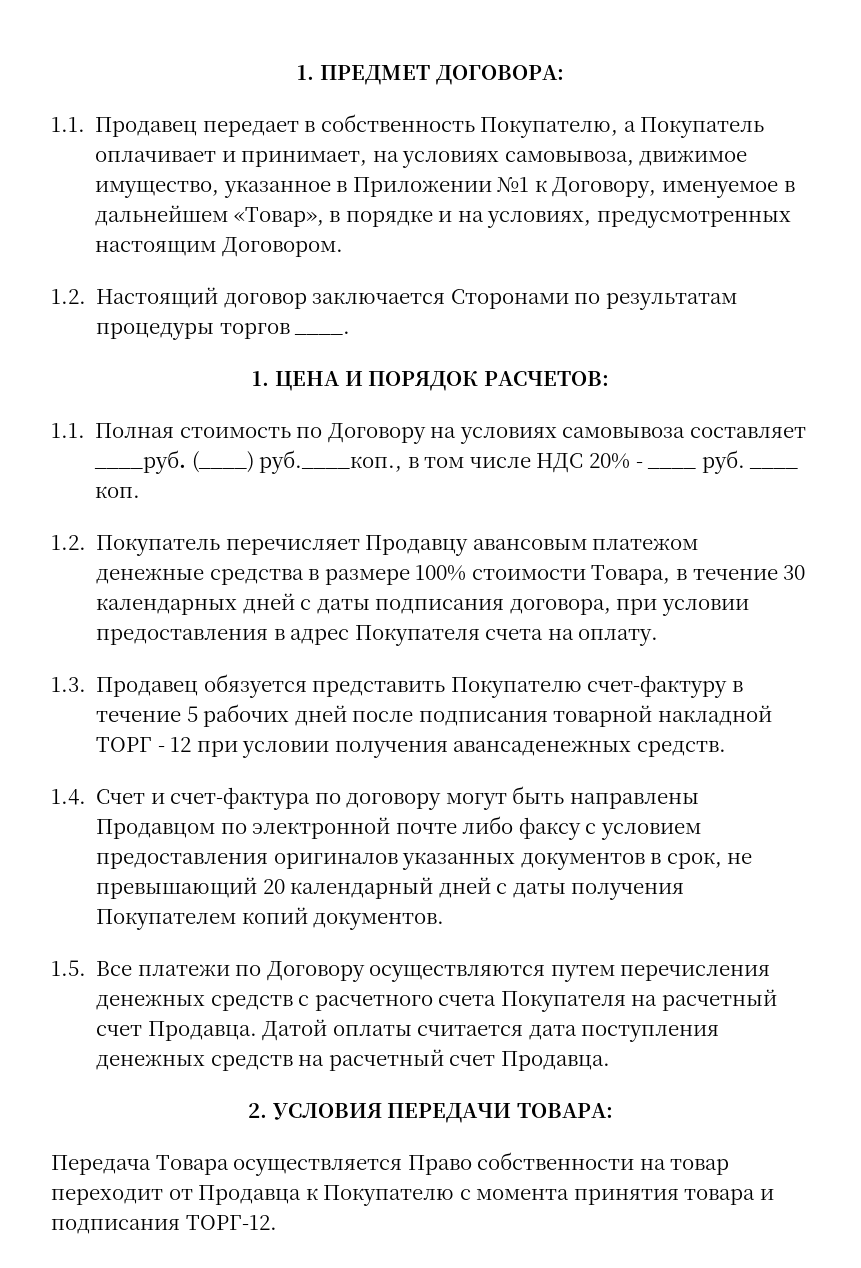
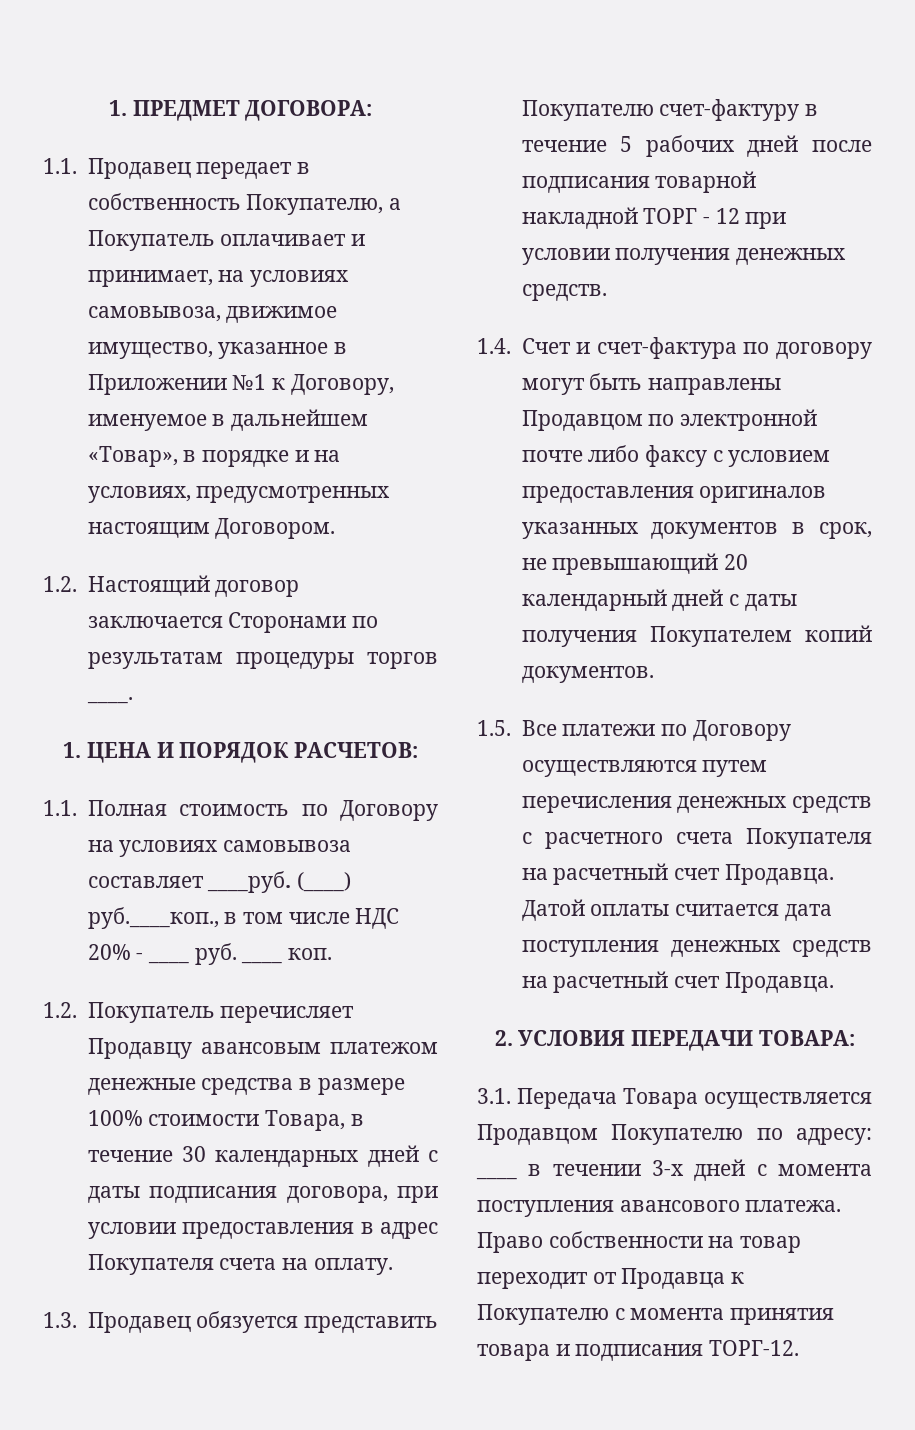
[453,740,632,756] авансаденежных -> [735,248,846,265] денежных
(613, 1110) none -> [477,1088,511,1104] 3.1.
(403, 1167) none -> [477,1124,872,1145] [476,1176,517,1180] [528,1159,872,1181] [477,1200,842,1217] Продавцом Покупателю по адресу: ____ в течении 3-х дней с момента поступления авансового платежа.

